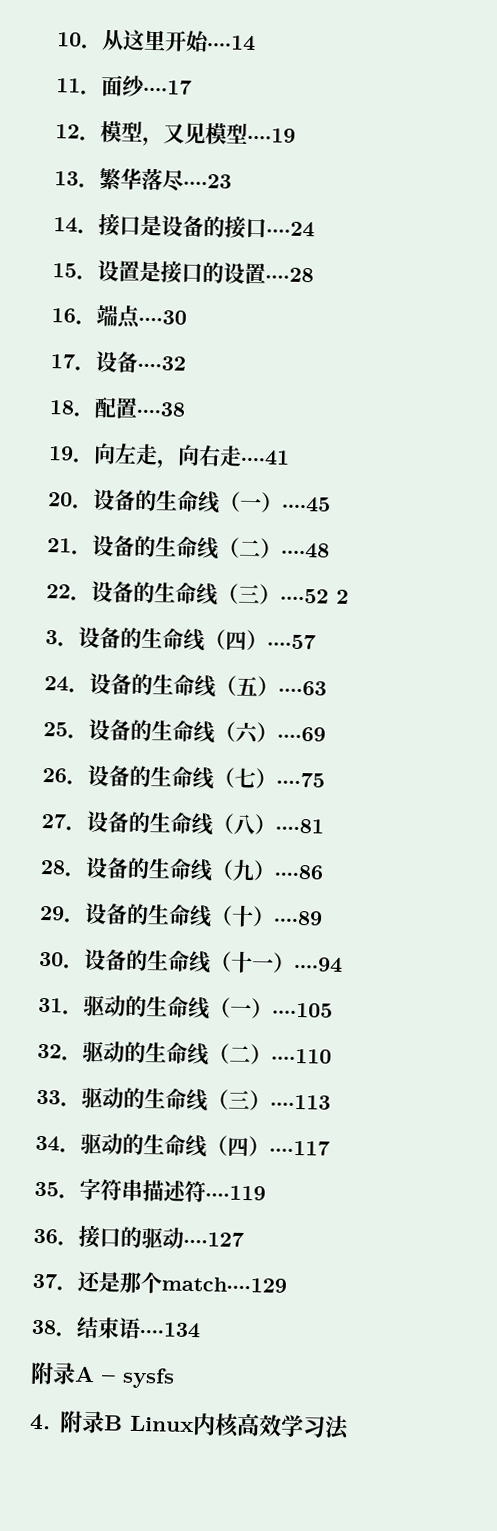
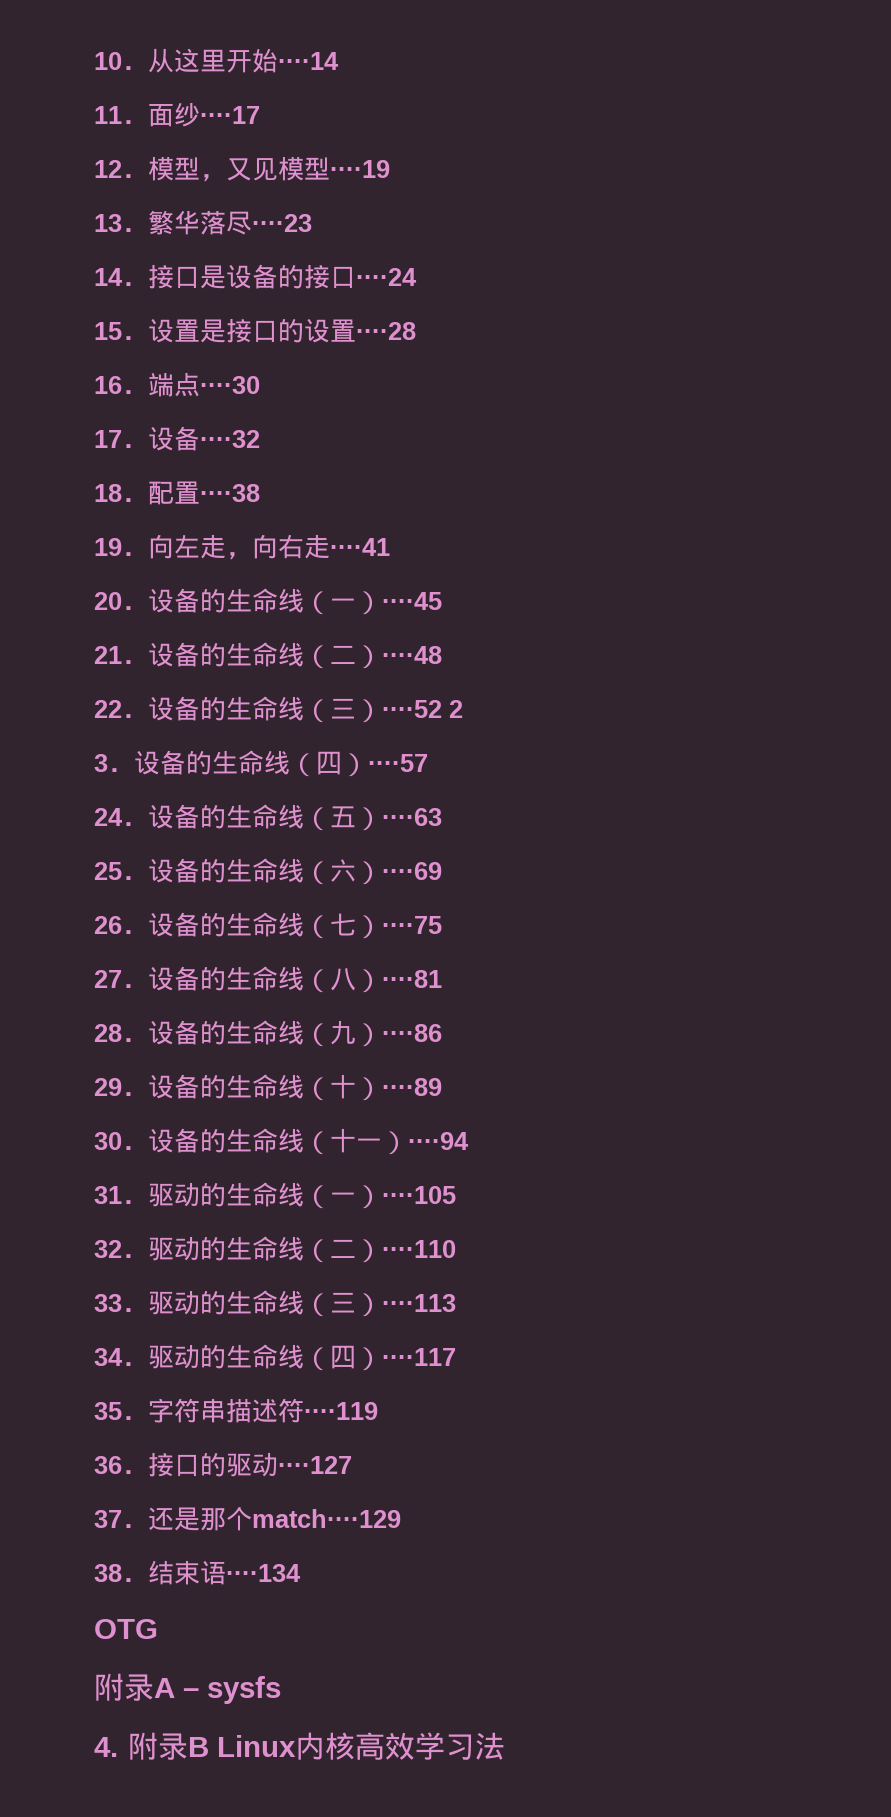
(201, 1330) none -> [94,1619,158,1639] // OTG

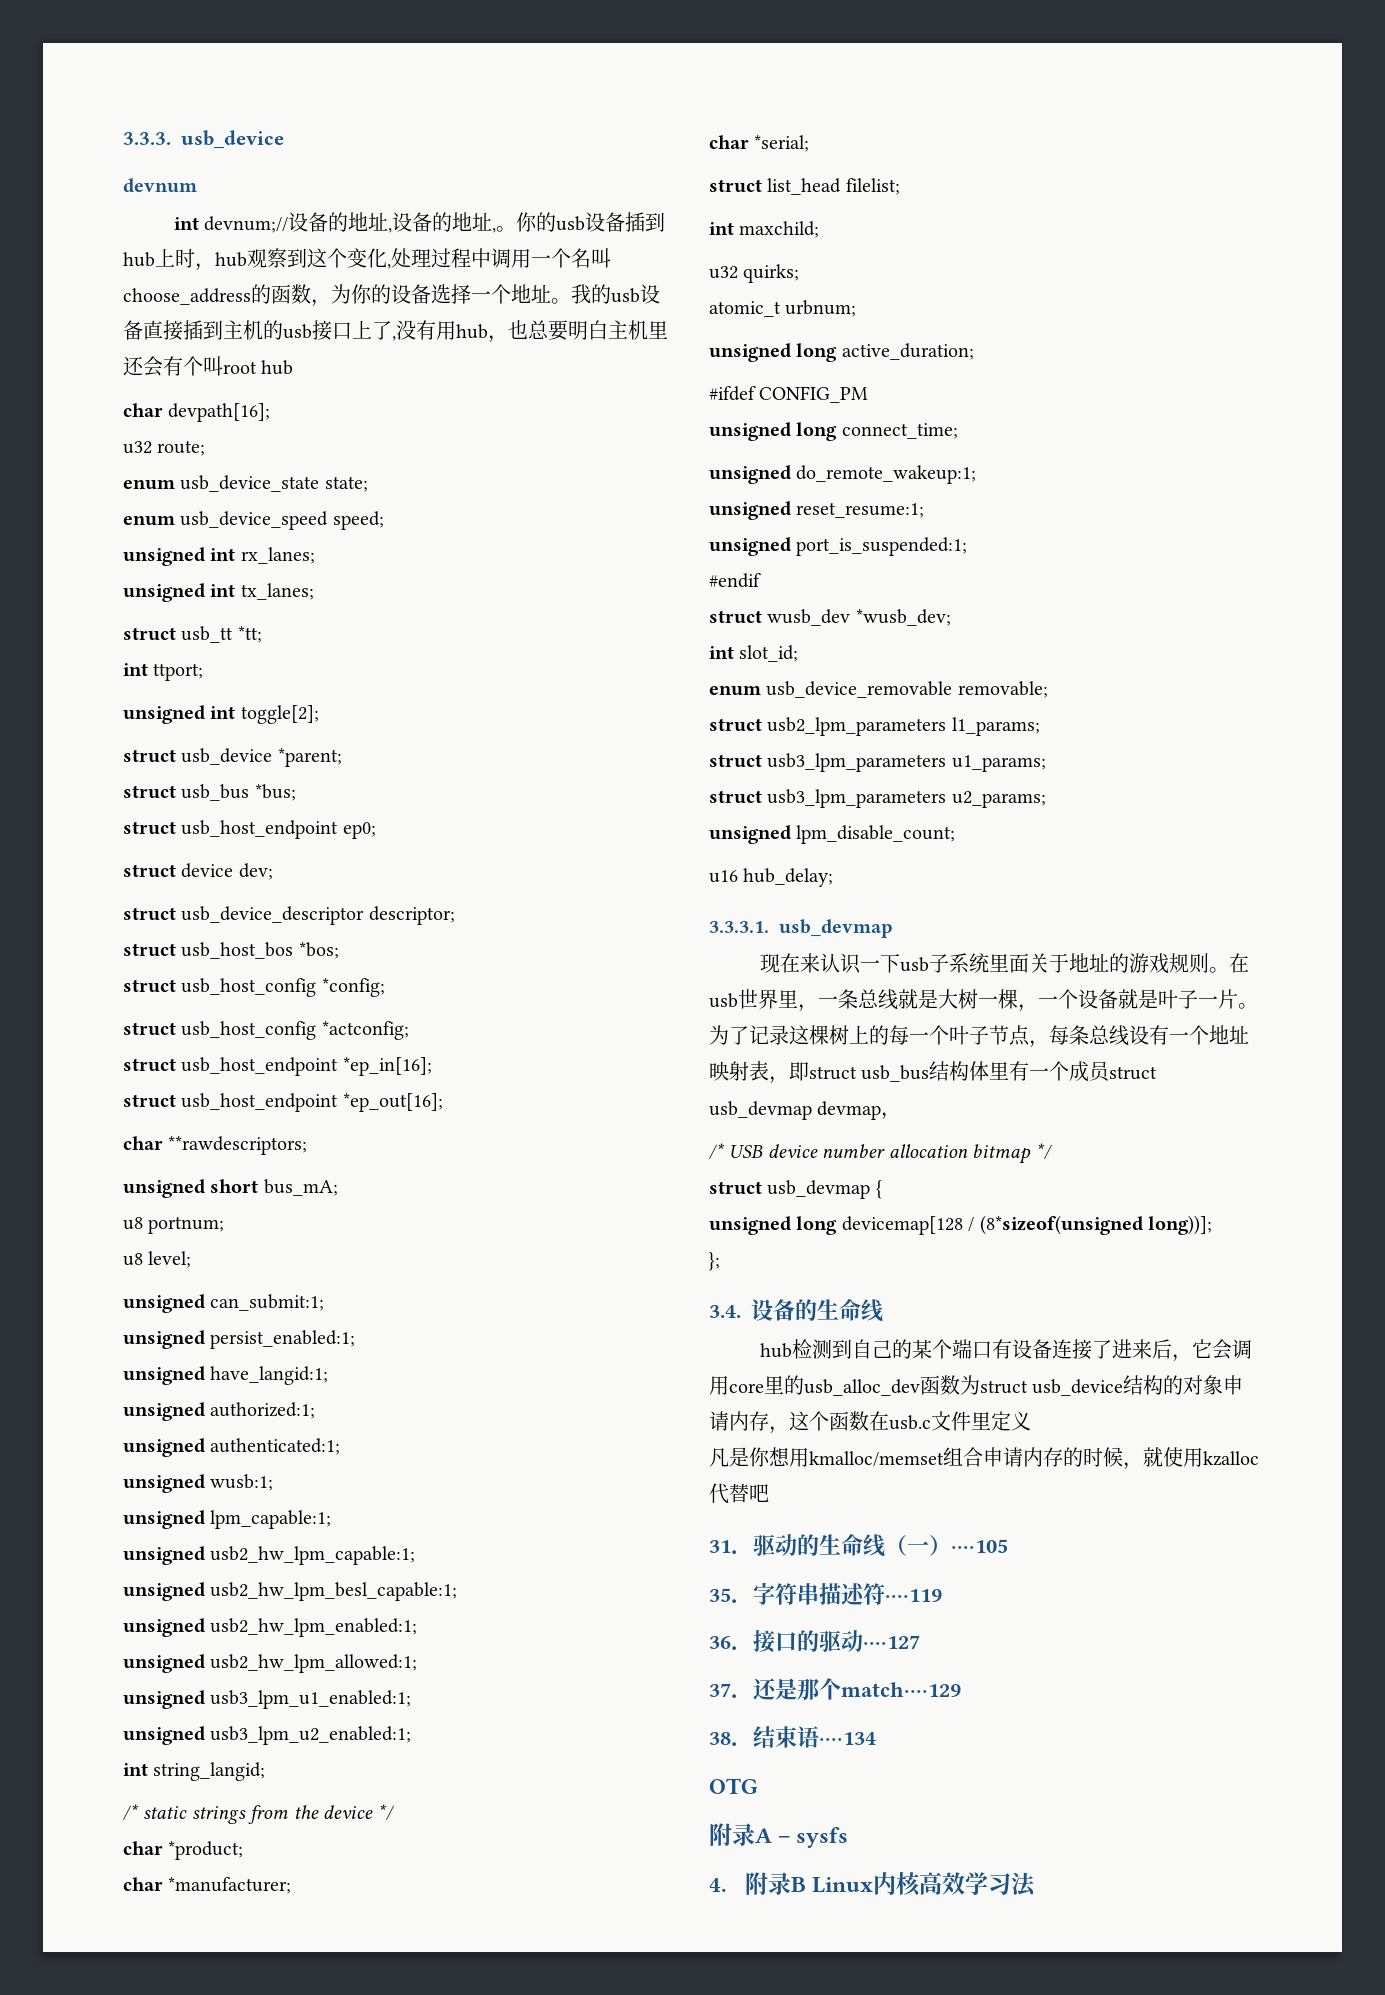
[94,48,339,73] [94,102,260,127] [94,156,390,182] [94,210,312,235] [94,264,417,289] [94,318,416,343] [94,372,260,397] [94,426,260,451] [94,481,260,505] [94,534,390,560] [94,588,442,615] [94,642,442,669] [94,696,463,723] [94,750,428,777] [94,804,442,831] [94,858,442,885] [94,912,442,939] [94,966,442,993] [94,1020,442,1047] [94,1074,442,1101] [94,1128,469,1155] 10．从这里开始····14 // 11．面纱····17 // 12．模型，又见模型····19 // 13．繁华落尽····23 // 14．接口是设备的接口····24 // 15．设置是接口的设置····28 // 16．端点····30 // 17．设备····32 // 18．配置····38 // 19．向左走，向右走····41 // 20．设备的生命线（一）····45 // 21．设备的生命线（二）····48 // 22．设备的生命线（三）····52 2 // 3．设备的生命线（四）····57 // 24．设备的生命线（五）····63 // 25．设备的生命线（六）····69 // 26．设备的生命线（七）····75 // 27．设备的生命线（八）····81 // 28．设备的生命线（九）····86 // 29．设备的生命线（十）····89 // 30．设备的生命线（十一）····94 -> [123,130,284,149] [123,178,197,193] [173,212,666,233] [123,248,611,271] [123,284,660,307] [123,320,668,343] [123,356,294,377] [123,403,271,422] [123,440,206,456] [123,475,368,492] [123,511,384,530] [123,547,315,566] [123,583,314,602] [123,626,262,643] [123,663,204,681] [123,705,319,724] [123,748,342,767] [123,784,296,801] [123,820,376,839] [123,863,273,880] [123,906,455,925] [123,942,339,959] [123,978,385,997] [123,1021,409,1040] [123,1057,432,1076] [123,1093,443,1112] [123,1136,308,1155] [123,1179,338,1198] [123,1216,225,1234] [123,1251,192,1268] [123,1294,325,1313] [123,1330,356,1349] [123,1366,329,1385] [123,1402,316,1421] [123,1438,341,1457] [123,1474,274,1493] [123,1510,332,1529] [123,1546,416,1565] [123,1582,458,1601] [123,1618,418,1637] [123,1654,418,1673] [123,1690,412,1709] [123,1726,412,1745] [123,1762,266,1781] [123,1804,396,1824] [123,1841,244,1860] [123,1877,292,1894] [709,135,810,152] [709,178,900,195] [709,221,820,238] [709,264,800,283] [709,300,857,317] [709,343,974,362] [709,386,869,403] [709,422,958,441] [709,465,977,484] [709,501,925,520] [709,537,968,556] [709,573,761,588] [709,609,951,626] [709,645,799,662] [709,681,1048,698] [709,717,1040,736] [709,753,1046,772] [709,789,1046,808] [709,825,956,844] [709,868,834,887] [709,919,893,938] [759,953,1249,974] [709,989,1258,1012] [709,1025,1249,1048] [709,1061,1158,1084] [709,1101,902,1120] [709,1143,1054,1164] [709,1180,882,1199] [709,1215,1212,1235] [709,1252,720,1271] [709,1299,883,1322] [759,1339,1252,1362] [709,1375,1244,1396] [709,1411,1031,1434] [709,1447,1259,1470] [709,1483,769,1504] 3.3.3. usb_device // devnum // int devnum;//设备的地址,设备的地址,。你的usb设备插到hub上时，hub观察到这个变化,处理过程中调用一个名叫choose_address的函数，为你的设备选择一个地址。我的usb设备直接插到主机的usb接口上了,没有用hub，也总要明白主机里还会有个叫root hub // char devpath[16]; // u32 route; // enum usb_device_state state; // enum usb_device_speed speed; // unsigned int rx_lanes; // unsigned int tx_lanes; // struct usb_tt *tt; // int ttport; // unsigned int toggle[2]; // struct usb_device *parent; // struct usb_bus *bus; // struct usb_host_endpoint ep0; // struct device dev; // struct usb_device_descriptor descriptor; // struct usb_host_bos *bos; // struct usb_host_config *config; // struct usb_host_config *actconfig; // struct usb_host_endpoint *ep_in[16]; // struct usb_host_endpoint *ep_out[16]; // char **rawdescriptors; // unsigned short bus_mA; // u8 portnum; // u8 level; // unsigned can_submit:1; // unsigned persist_enabled:1; // unsigned have_langid:1; // unsigned authorized:1; // unsigned authenticated:1; // unsigned wusb:1; // unsigned lpm_capable:1; // unsigned usb2_hw_lpm_capable:1; // unsigned usb2_hw_lpm_besl_capable:1; // unsigned usb2_hw_lpm_enabled:1; // unsigned usb2_hw_lpm_allowed:1; // unsigned usb3_lpm_u1_enabled:1; // unsigned usb3_lpm_u2_enabled:1; // int string_langid; // /* static strings from the device */ // char *product; // char *manufacturer; // char *serial; // struct list_head filelist; // int maxchild; // u32 quirks; // atomic_t urbnum; // unsigned long active_duration; // #ifdef CONFIG_PM // unsigned long connect_time; // unsigned do_remote_wakeup:1; // unsigned reset_resume:1; // unsigned port_is_suspended:1; // #endif // struct wusb_dev *wusb_dev; // int slot_id; // enum usb_device_removable removable; // struct usb2_lpm_parameters l1_params; // struct usb3_lpm_parameters u1_params; // struct usb3_lpm_parameters u2_params; // unsigned lpm_disable_count; // u16 hub_delay; // 3.3.3.1. usb_devmap // 现在来认识一下usb子系统里面关于地址的游戏规则。在usb世界里，一条总线就是大树一棵，一个设备就是叶子一片。为了记录这棵树上的每一个叶子节点，每条总线设有一个地址映射表，即struct usb_bus结构体里有一个成员struct usb_devmap devmap， // /* USB device number allocation bitmap */ // struct usb_devmap { // unsigned long devicemap[128 / (8*sizeof(unsigned long))]; // }; // 3.4.设备的生命线 // hub检测到自己的某个端口有设备连接了进来后，它会调用core里的usb_alloc_dev函数为struct usb_device结构的对象申请内存，这个函数在usb.c文件里定义 // 凡是你想用kmalloc/memset组合申请内存的时候，就使用kzalloc代替吧
[94,1236,456,1263] [94,1290,456,1317] [94,1344,456,1371] // 32．驱动的生命线（二）····110 // 33．驱动的生命线（三）····113 // 34．驱动的生命线（四）····117 -> (1008, 1546) none

